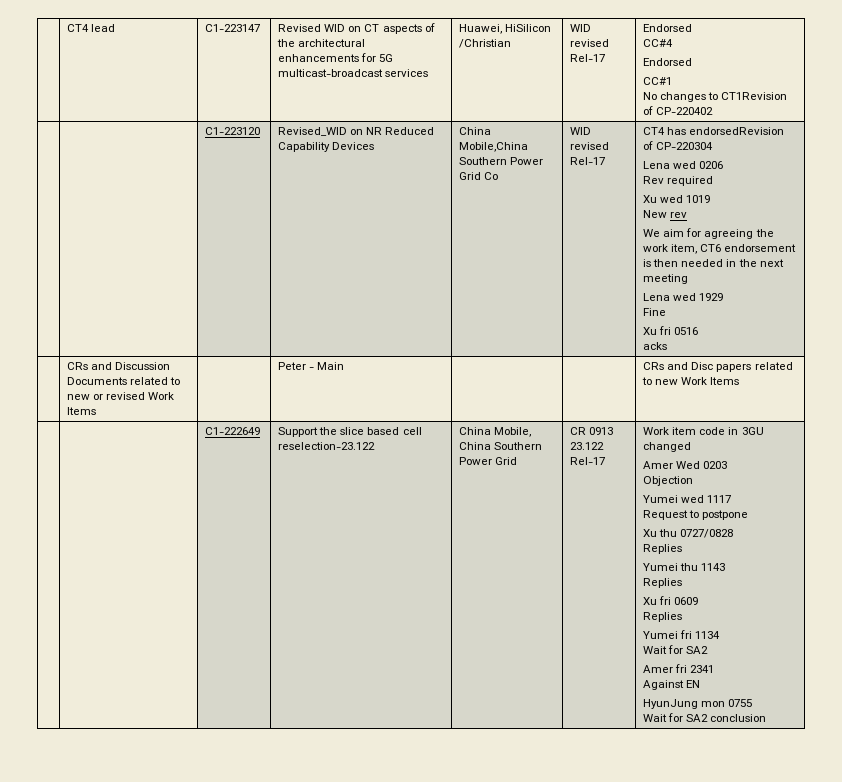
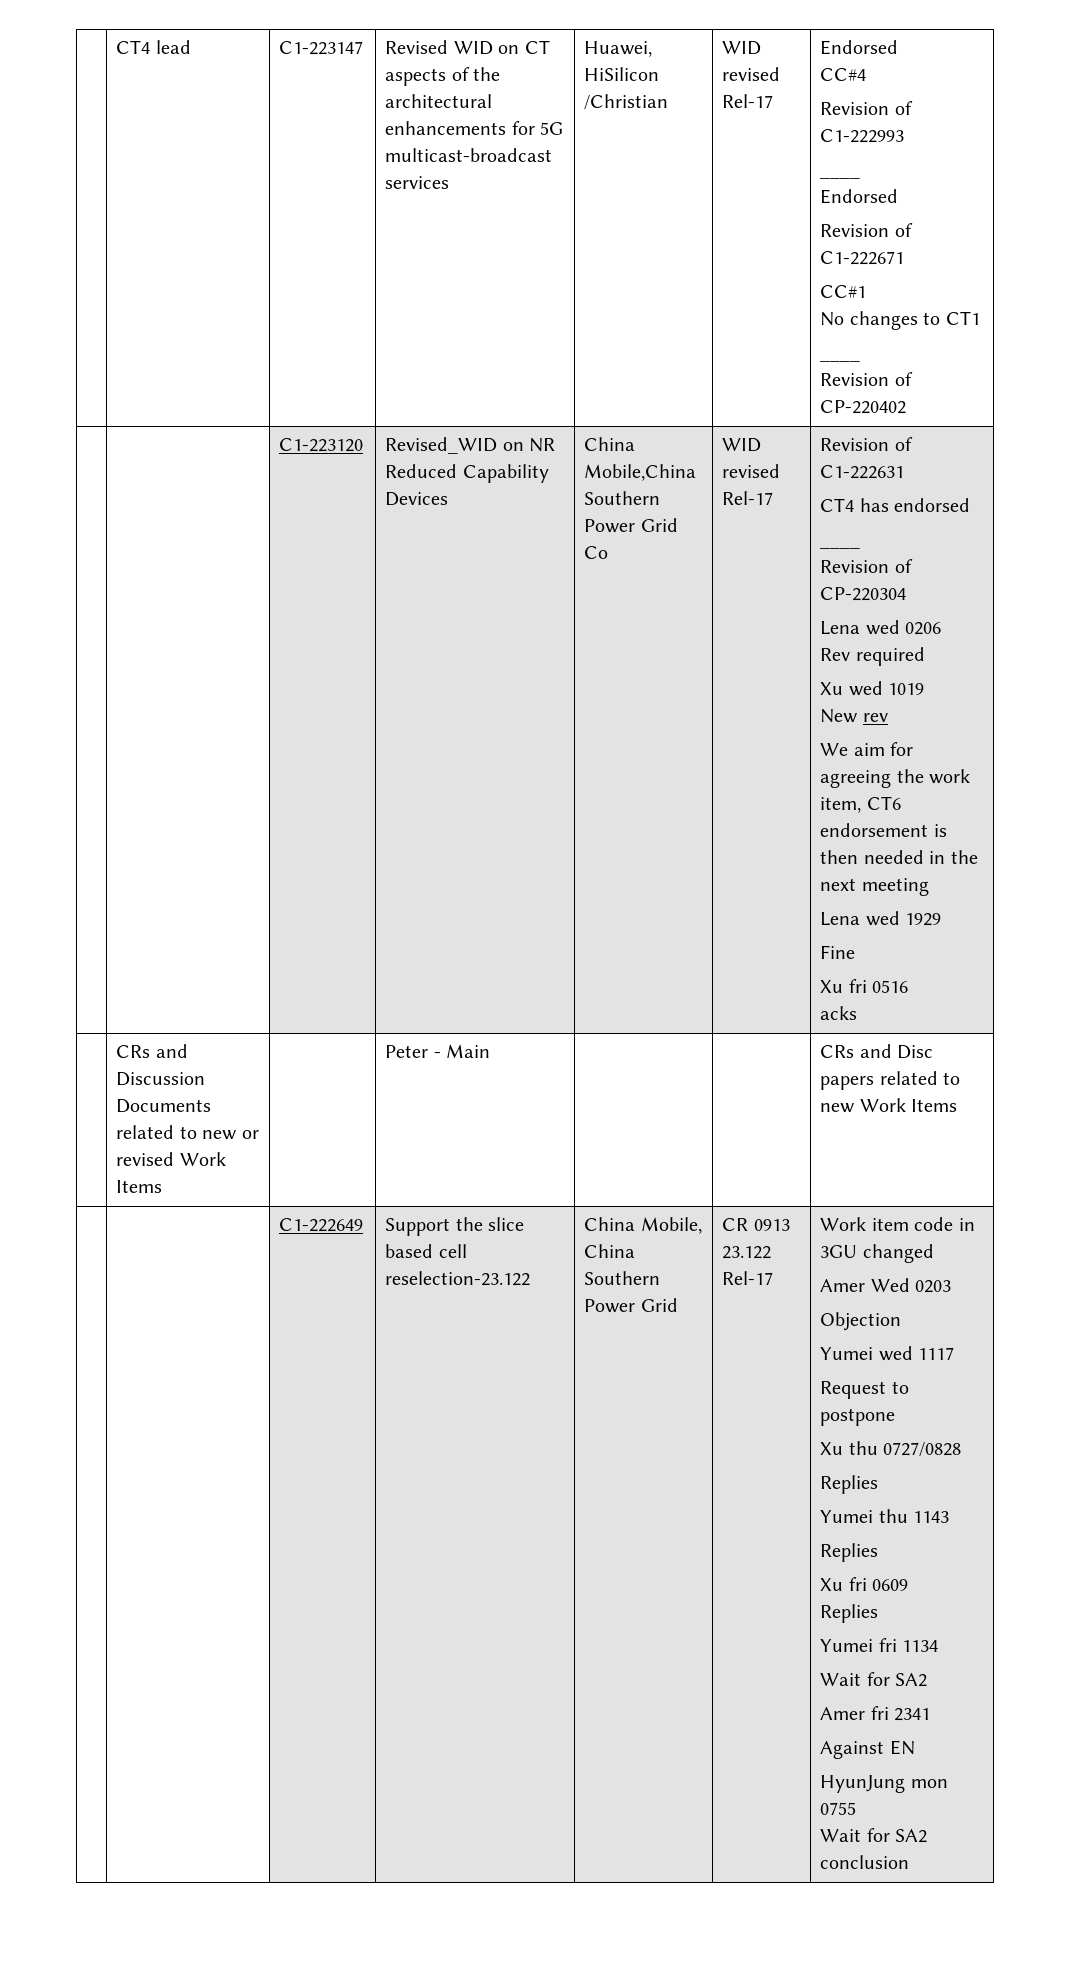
[643,58,693,66] Endorsed -> [820,101,913,115] [820,129,905,143] [820,176,861,179] [820,189,899,204] [820,223,913,237] [820,251,905,265] Revision of C1-222993 // ____ // Endorsed // Revision of C1-222671
[721,92,788,100] CT1Revision -> [945,311,980,325] [820,359,861,362] [820,373,890,386] CT1 // ____ // Revision
[643,127,785,135] CT4 has endorsedRevision -> [820,437,913,451] [820,465,905,479] [820,498,971,512] [820,546,861,549] [820,560,890,573] Revision of C1-222631 // CT4 has endorsed // ____ // Revision

